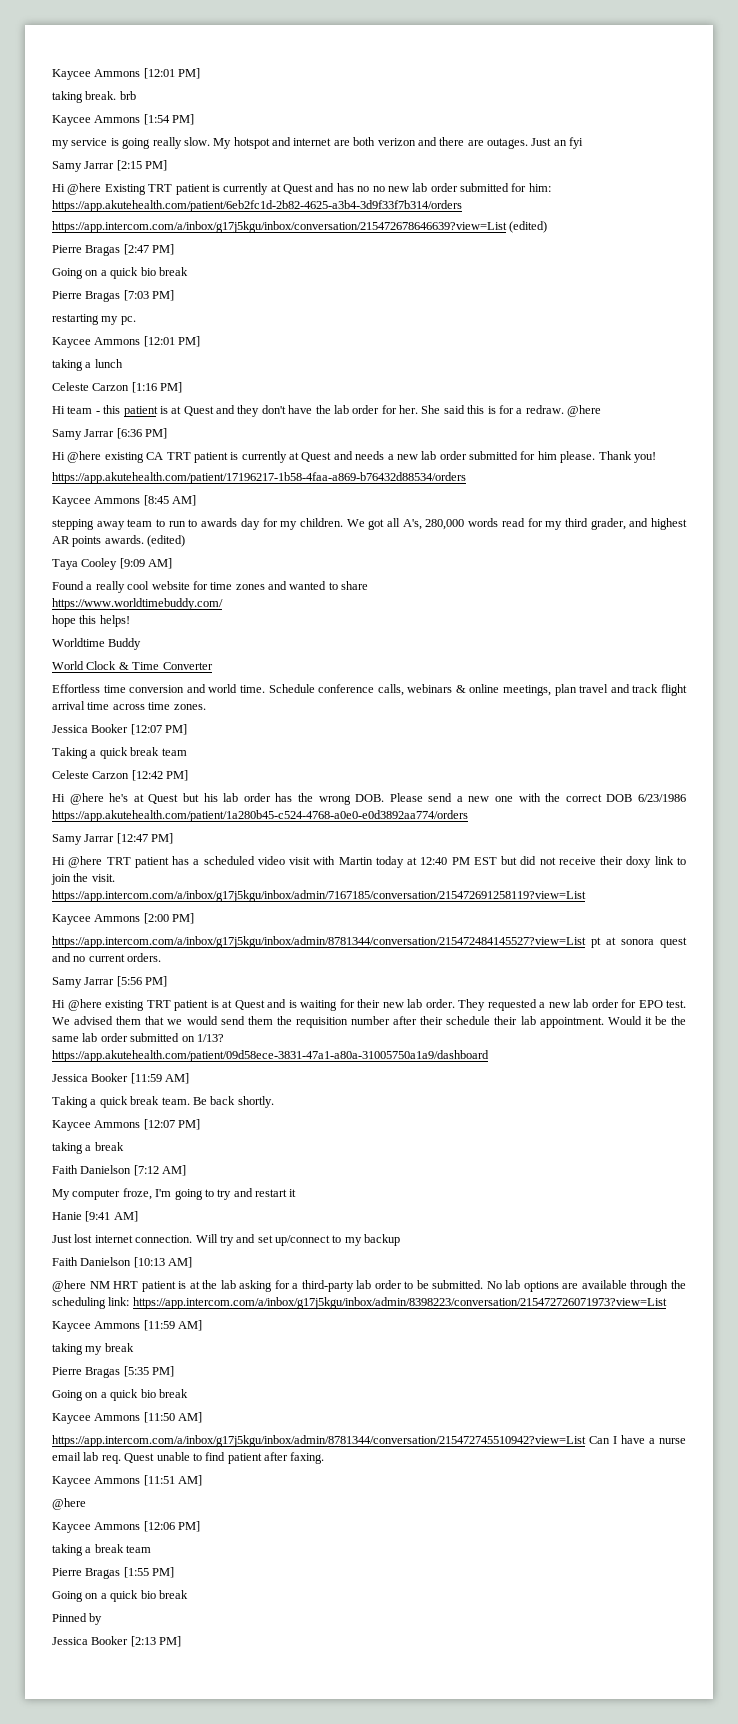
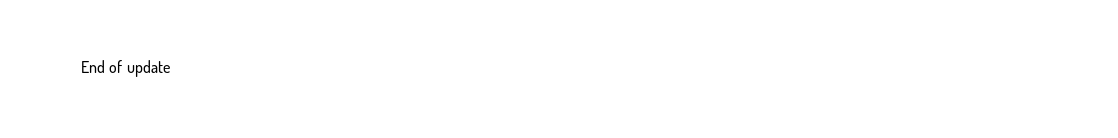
[52,68,201,80] [52,91,136,103] [52,114,195,126] [52,137,584,149] [52,160,168,172] [52,183,551,195] [52,200,462,212] [52,221,548,233] [52,244,175,256] [52,267,188,279] [52,290,175,302] [52,314,136,325] [52,336,201,348] [52,359,123,371] [52,382,183,393] [52,405,601,417] [52,428,168,440] [52,451,656,463] [52,472,466,484] [52,495,197,507] [52,518,687,530] [52,535,186,547] [52,558,173,570] [52,581,369,593] [52,598,223,610] [52,615,130,627] [52,638,142,650] [52,661,213,670] [52,684,687,696] [52,701,206,710] [52,724,188,735] [52,747,187,759] [52,770,189,781] [52,793,686,805] [52,810,468,822] [52,833,174,845] [52,856,686,868] [51,873,115,885] [52,890,586,902] [52,913,195,925] [52,936,687,948] [52,953,162,962] [52,976,168,988] [52,999,686,1011] [52,1016,687,1028] [52,1033,224,1042] [52,1050,489,1062] [52,1073,190,1084] [52,1096,274,1108] [52,1119,201,1131] [52,1142,124,1154] [52,1165,187,1176] [52,1188,297,1200] [52,1211,138,1222] [52,1234,401,1246] [52,1257,193,1268] [52,1280,687,1292] [52,1297,667,1309] [52,1320,203,1332] [52,1343,134,1355] [52,1366,175,1378] [52,1389,188,1401] [52,1412,203,1424] [52,1435,686,1447] [52,1452,325,1464] [52,1475,203,1487] [52,1498,86,1510] [52,1521,201,1533] [52,1544,152,1556] [52,1567,175,1579] [52,1590,188,1602] [52,1613,103,1625] [52,1636,182,1647] Kaycee Ammons [12:01 PM] // taking break. brb // Kaycee Ammons [1:54 PM] // my service is going really slow. My hotspot and internet are both verizon and there are outages. Just an fyi // Samy Jarrar [2:15 PM] // Hi @here Existing TRT patient is currently at Quest and has no no new lab order submitted for him: https://app.akutehealth.com/patient/6eb2fc1d-2b82-4625-a3b4-3d9f33f7b314/orders // https://app.intercom.com/a/inbox/g17j5kgu/inbox/conversation/215472678646639?view=List (edited) // Pierre Bragas [2:47 PM] // Going on a quick bio break // Pierre Bragas [7:03 PM] // restarting my pc. // Kaycee Ammons [12:01 PM] // taking a lunch // Celeste Carzon [1:16 PM] // Hi team - this patient is at Quest and they don't have the lab order for her. She said this is for a redraw. @here // Samy Jarrar [6:36 PM] // Hi @here existing CA TRT patient is currently at Quest and needs a new lab order submitted for him please. Thank you! // https://app.akutehealth.com/patient/17196217-1b58-4faa-a869-b76432d88534/orders // Kaycee Ammons [8:45 AM] // stepping away team to run to awards day for my children. We got all A's, 280,000 words read for my third grader, and highest AR points awards. (edited) // Taya Cooley [9:09 AM] // Found a really cool website for time zones and wanted to share // https://www.worldtimebuddy.com/ // hope this helps! // Worldtime Buddy // World Clock & Time Converter // Effortless time conversion and world time. Schedule conference calls, webinars & online meetings, plan travel and track flight arrival time across time zones. // Jessica Booker [12:07 PM] // Taking a quick break team // Celeste Carzon [12:42 PM] // Hi @here he's at Quest but his lab order has the wrong DOB. Please send a new one with the correct DOB 6/23/1986 https://app.akutehealth.com/patient/1a280b45-c524-4768-a0e0-e0d3892aa774/orders // Samy Jarrar [12:47 PM] // Hi @here TRT patient has a scheduled video visit with Martin today at 12:40 PM EST but did not receive their doxy link to join the visit. // https://app.intercom.com/a/inbox/g17j5kgu/inbox/admin/7167185/conversation/215472691258119?view=List // Kaycee Ammons [2:00 PM] // https://app.intercom.com/a/inbox/g17j5kgu/inbox/admin/8781344/conversation/215472484145527?view=List pt at sonora quest and no current orders. // Samy Jarrar [5:56 PM] // Hi @here existing TRT patient is at Quest and is waiting for their new lab order. They requested a new lab order for EPO test. We advised them that we would send them the requisition number after their schedule their lab appointment. Would it be the same lab order submitted on 1/13? // https://app.akutehealth.com/patient/09d58ece-3831-47a1-a80a-31005750a1a9/dashboard // Jessica Booker [11:59 AM] // Taking a quick break team. Be back shortly. // Kaycee Ammons [12:07 PM] // taking a break // Faith Danielson [7:12 AM] // My computer froze, I'm going to try and restart it // Hanie [9:41 AM] // Just lost internet connection. Will try and set up/connect to my backup // Faith Danielson [10:13 AM] // @here NM HRT patient is at the lab asking for a third-party lab order to be submitted. No lab options are available through the scheduling link: https://app.intercom.com/a/inbox/g17j5kgu/inbox/admin/8398223/conversation/215472726071973?view=List // Kaycee Ammons [11:59 AM] // taking my break // Pierre Bragas [5:35 PM] // Going on a quick bio break // Kaycee Ammons [11:50 AM] // https://app.intercom.com/a/inbox/g17j5kgu/inbox/admin/8781344/conversation/215472745510942?view=List Can I have a nurse email lab req. Quest unable to find patient after faxing. // Kaycee Ammons [11:51 AM] // @here // Kaycee Ammons [12:06 PM] // taking a break team // Pierre Bragas [1:55 PM] // Going on a quick bio break // Pinned by // Jessica Booker [2:13 PM] -> [81,60,170,77] End of update

